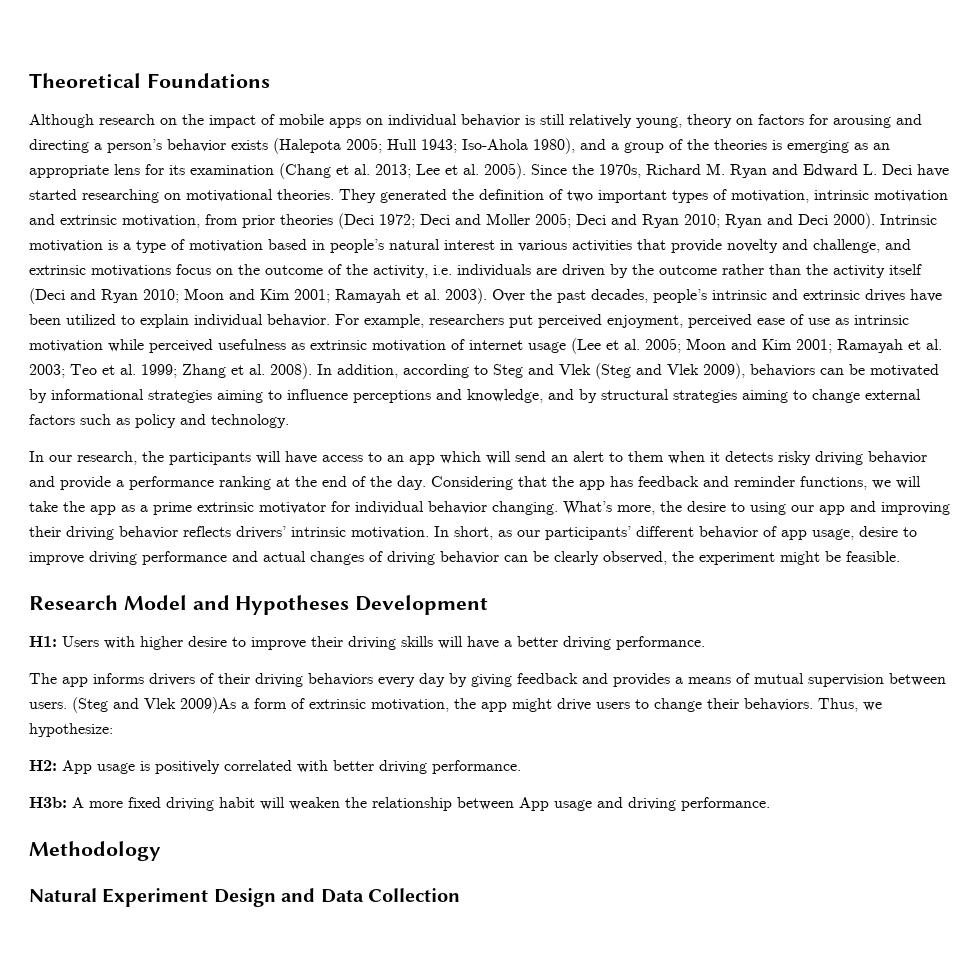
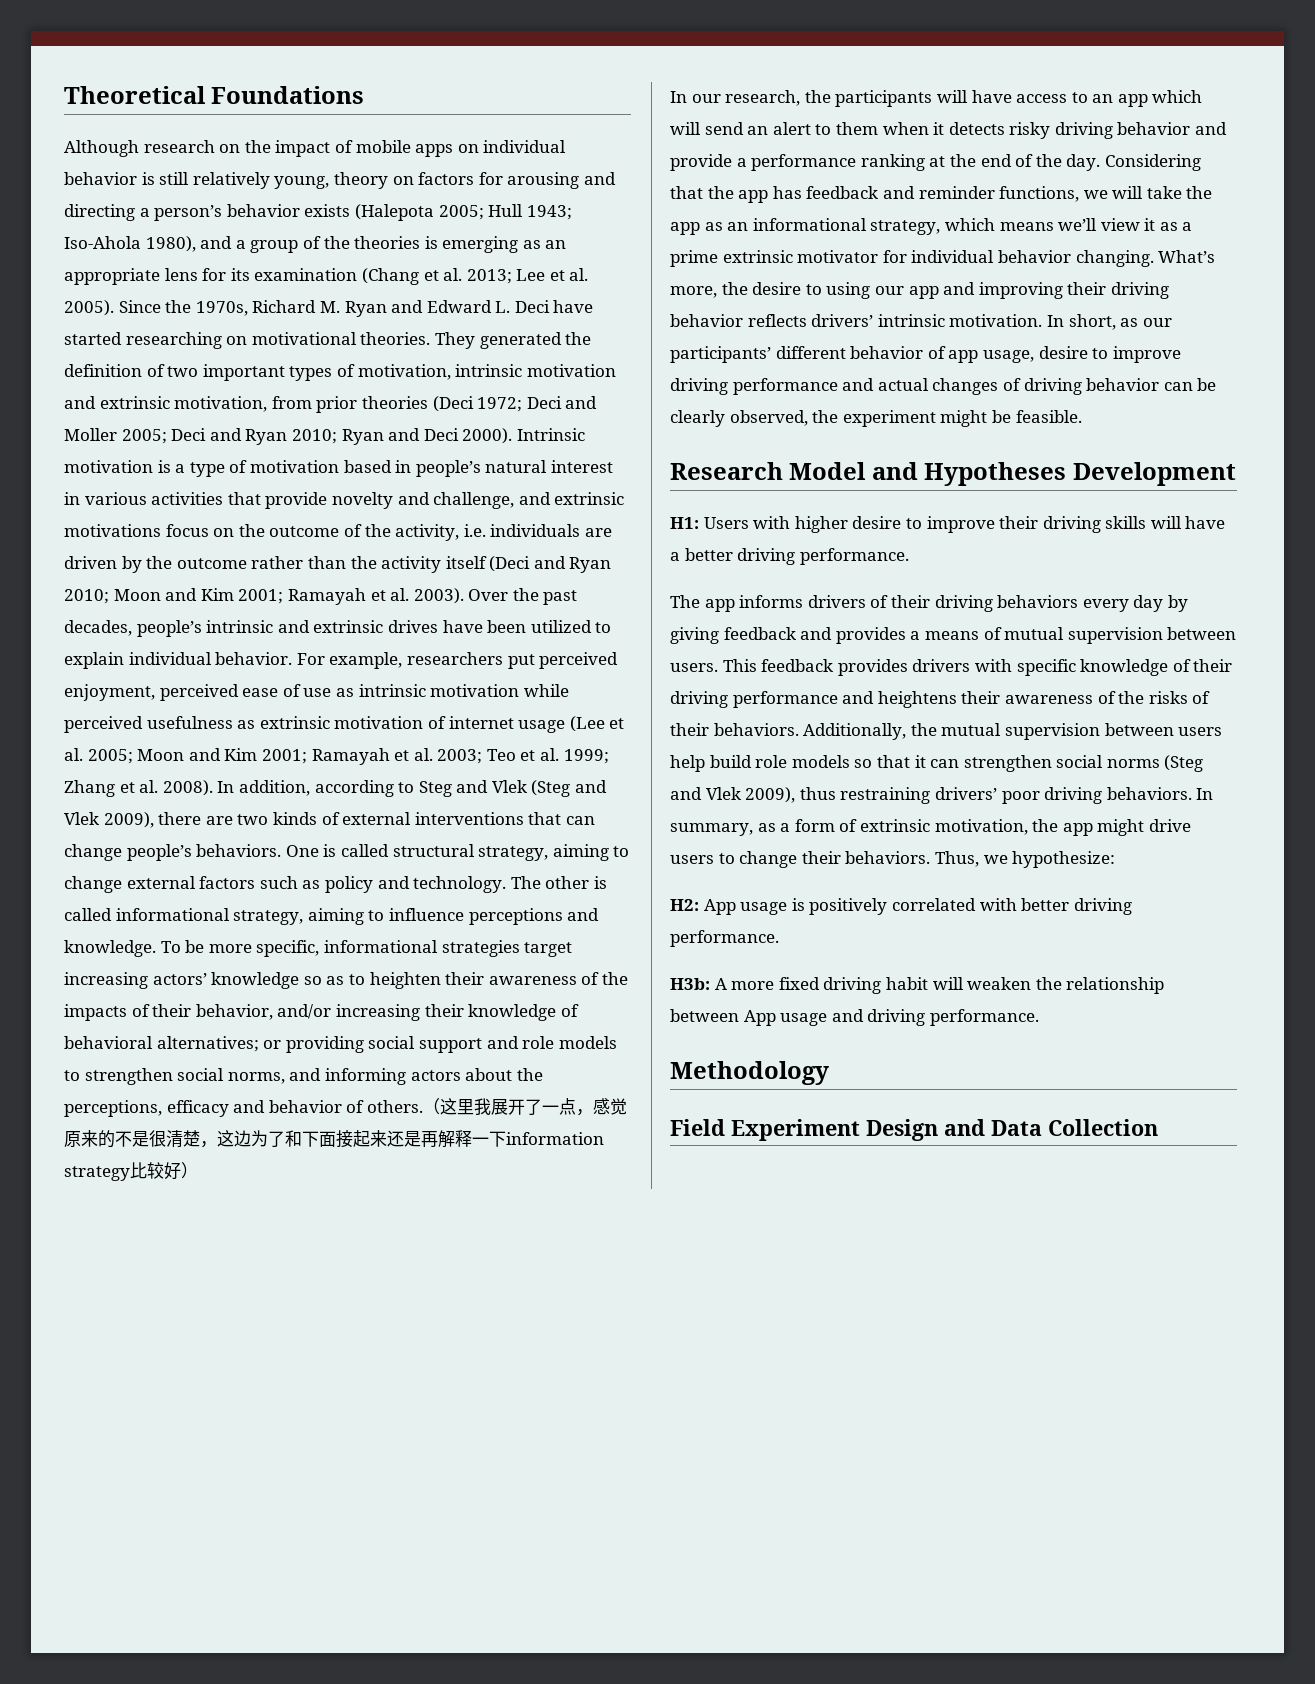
[750,364,939,377] [29,389,737,403] behaviors can be motivated by informational strategies aiming to influence perceptions and knowledge, and by structural strategies -> [158,812,595,825] [64,844,549,861] there are two kinds of external interventions that can change people’s behaviors. One is called structural strategy,
(289, 421) none -> [510,876,607,889] [64,908,600,925] [64,940,573,957] [64,972,628,989] [64,1004,579,1021] [64,1036,617,1053] [64,1068,543,1085] [64,1098,627,1117] [64,1130,604,1148] [64,1162,198,1181] The other is called informational strategy, aiming to influence perceptions and knowledge. To be more specific, informational strategies target increasing actors’ knowledge so as to heighten their awareness of the impacts of their behavior, and/or increasing their knowledge of behavioral alternatives; or providing social support and role models to strengthen social norms, and informing actors about the perceptions, efficacy and behavior of others.（这里我展开了一点，感觉原来的不是很清楚，这边为了和下面接起来还是再解释一下information strategy比较好）
(135, 508) none -> [727,218,1178,235] an informational strategy, which means we’ll view it as
[72,697,236,713] (Steg and Vlek 2009)As -> [722,659,1233,676] [670,691,1211,708] [670,723,1223,740] [670,755,1204,772] [670,787,1214,804] [670,823,776,836] This feedback provides drivers with specific knowledge of their driving performance and heightens their awareness of the risks of their behaviors. Additionally, the mutual supervision between users help build role models so that it can strengthen social norms (Steg and Vlek 2009), thus restraining drivers’ poor driving behaviors. In summary, as
[29,888,97,902] Natural -> [670,1119,725,1136] Field

